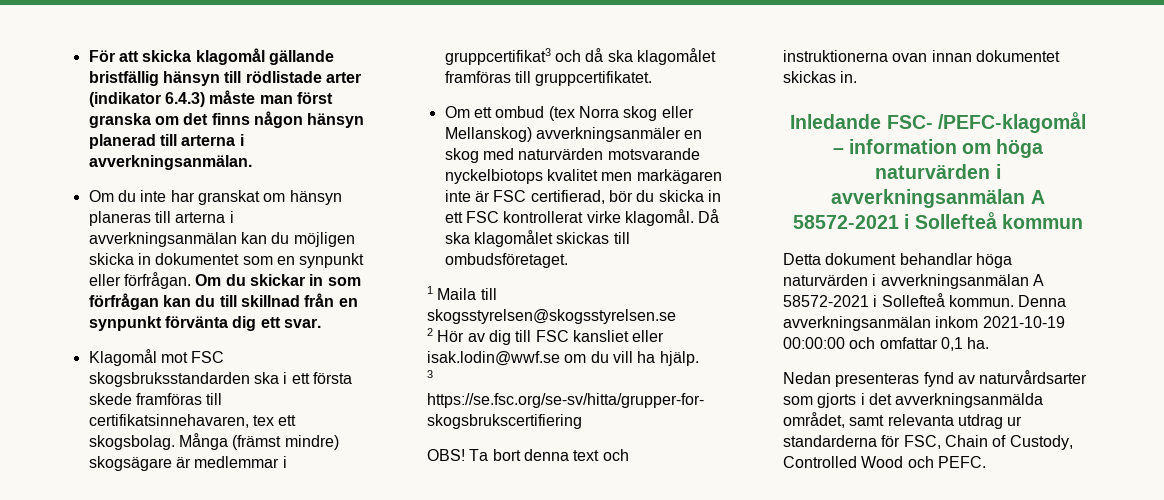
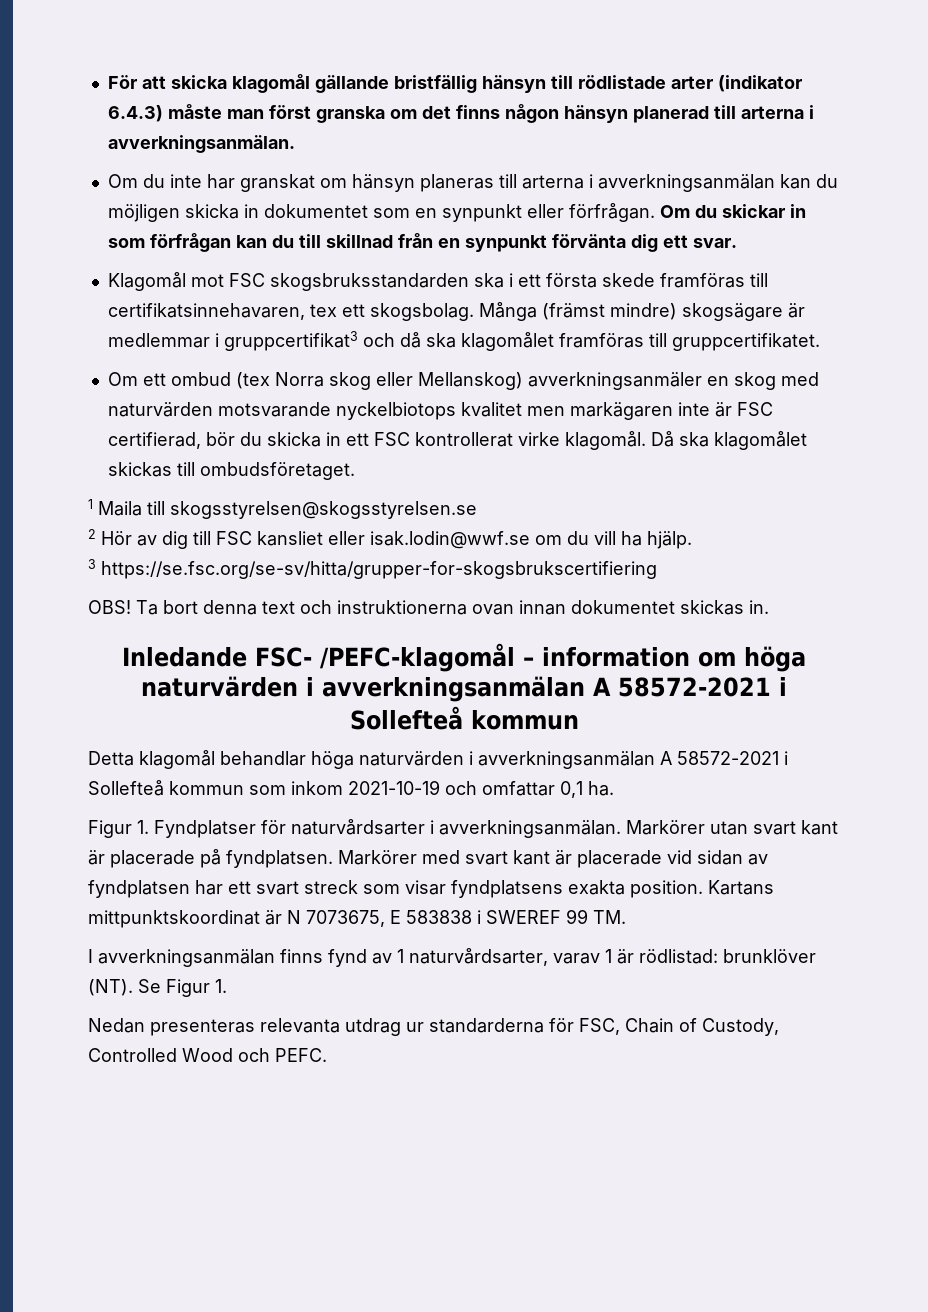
[825,253,897,265] dokument -> [139,750,215,769] klagomål
[948,295,1067,307] [783,316,931,331] kommun. Denna avverkningsanmälan -> [169,781,286,795] kommun som
[783,337,845,349] 00:00:00 -> (440, 787) none
[783,370,1088,387] [783,393,1044,408] [783,412,885,428] Nedan presenteras fynd av naturvårdsarter som gjorts i det avverkningsanmälda området, samt -> [88,819,838,838] [88,849,768,868] [88,880,774,898] [88,909,626,928] [88,948,816,967] [88,979,227,997] [88,1018,255,1036] Figur 1. Fyndplatser för naturvårdsarter i avverkningsanmälan. Markörer utan svart kant är placerade på fyndplatsen. Markörer med svart kant är placerade vid sidan av fyndplatsen har ett svart streck som visar fyndplatsens exakta position. Kartans mittpunktskoordinat är N 7073675, E 583838 i SWEREF 99 TM. // I avverkningsanmälan finns fynd av 1 naturvårdsarter, varav 1 är rödlistad: brunklöver (NT). Se Figur 1. // Nedan presenteras

